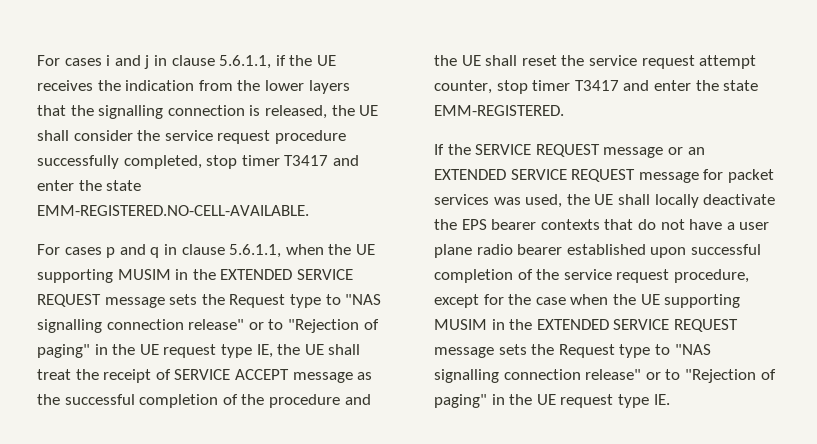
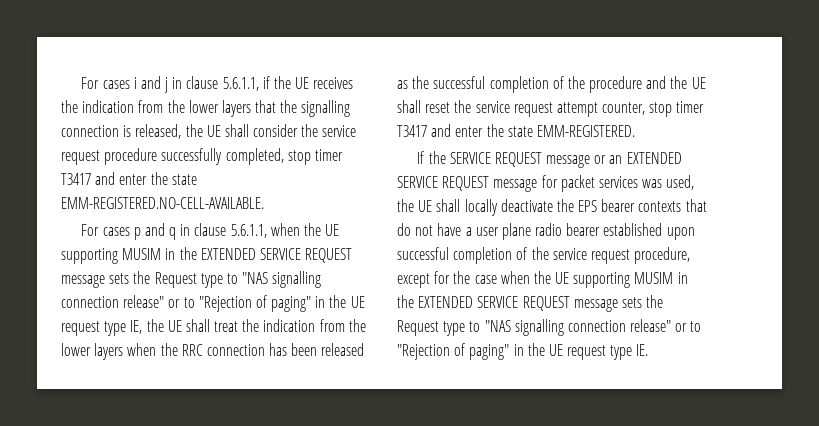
[103,369,353,383] receipt of SERVICE ACCEPT message -> [263,319,366,332] [61,343,365,360] indication from the lower layers when the RRC connection has been released

